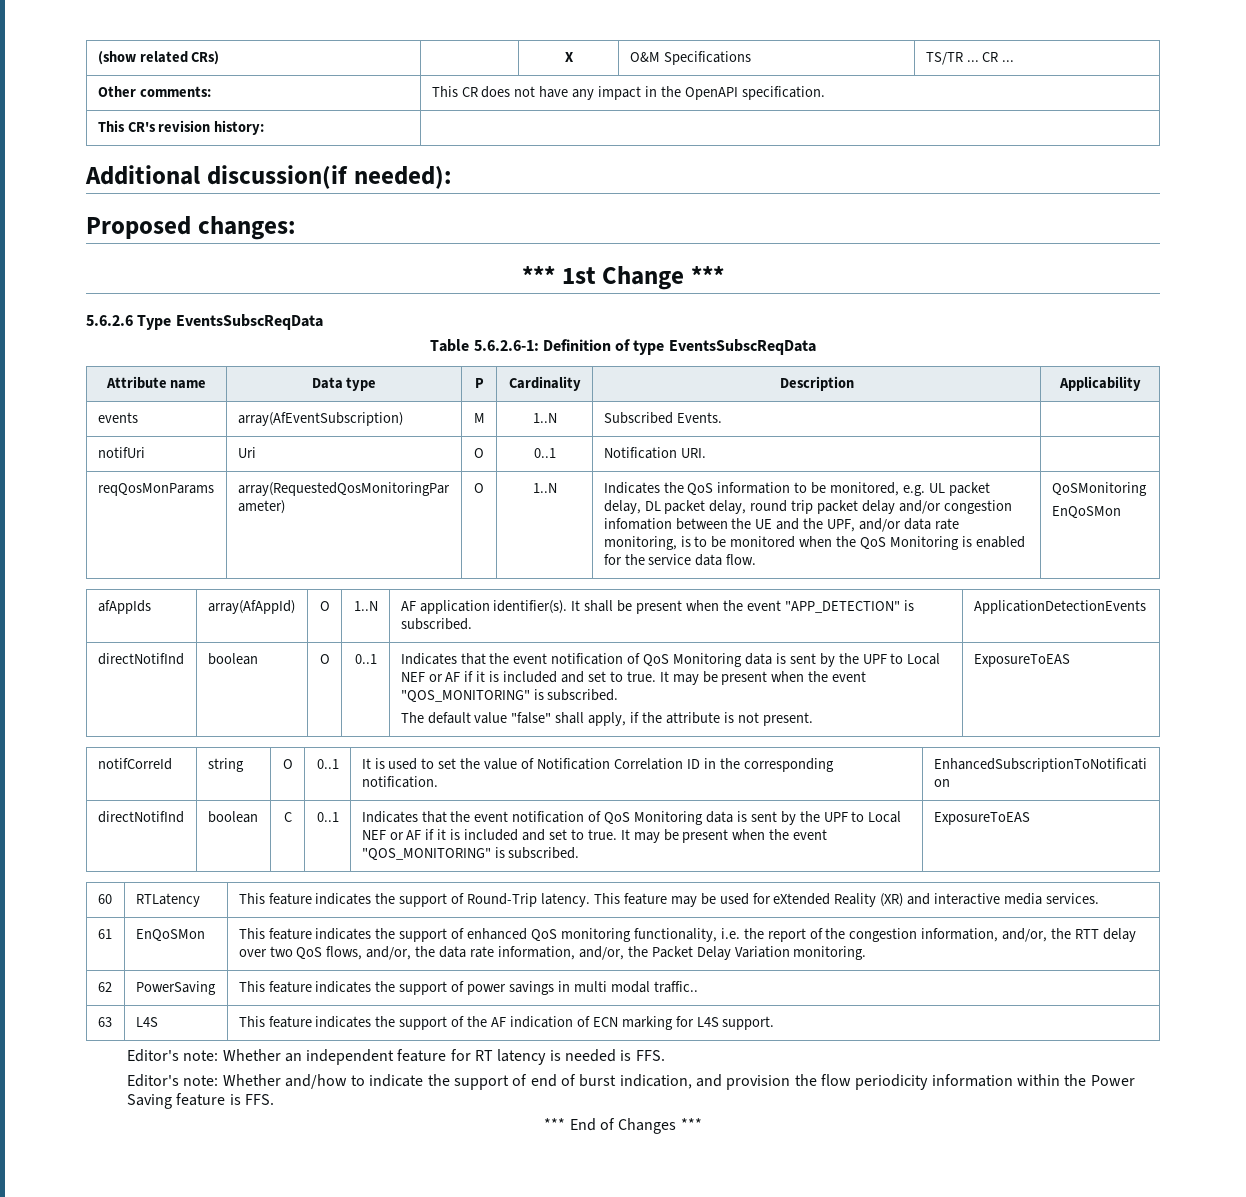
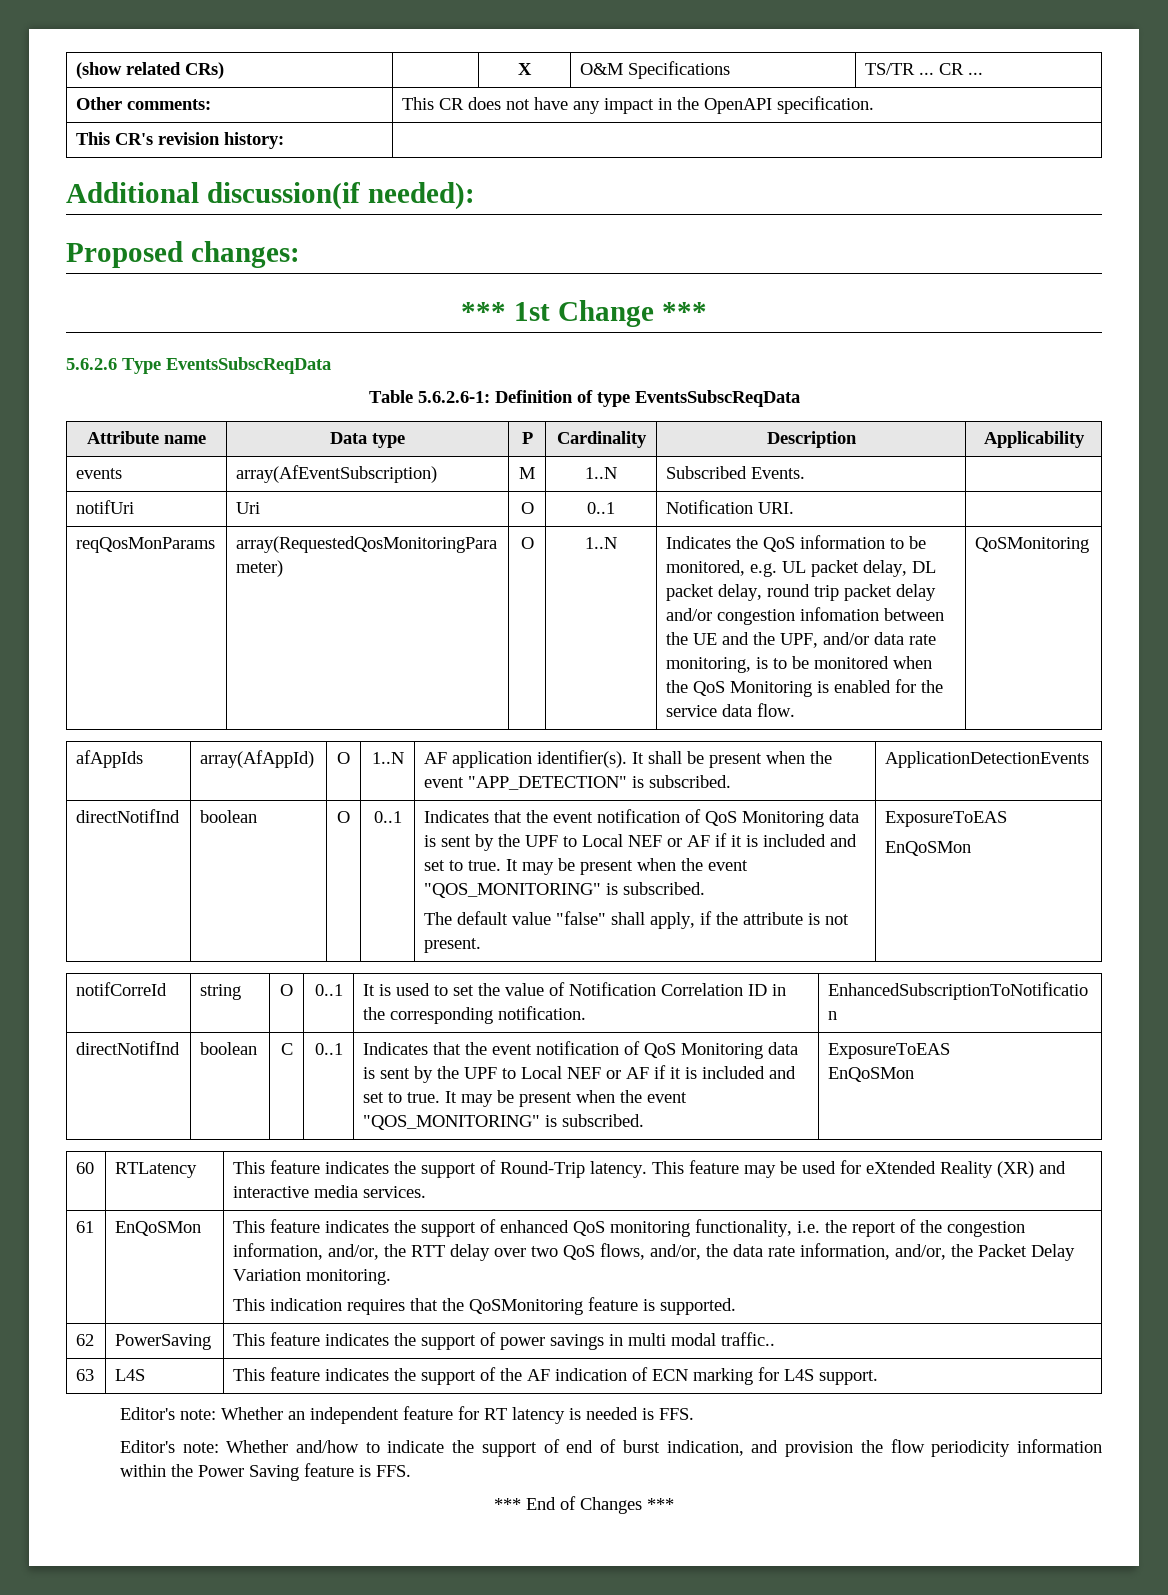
[1051,506,1121,519] // EnQoSMon -> (1090, 545) none
(1070, 660) none -> [885,841,972,856] // EnQoSMon
(1030, 818) none -> [828,1067,915,1082] // EnQoSMon
(867, 953) none -> [233,1297,737,1315] // This indication requires that the QoSMonitoring feature is supported.

